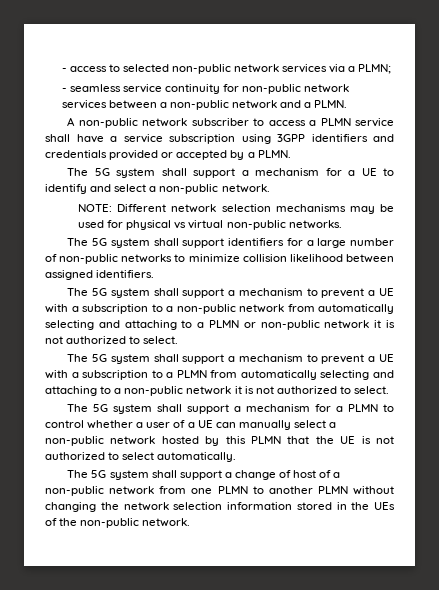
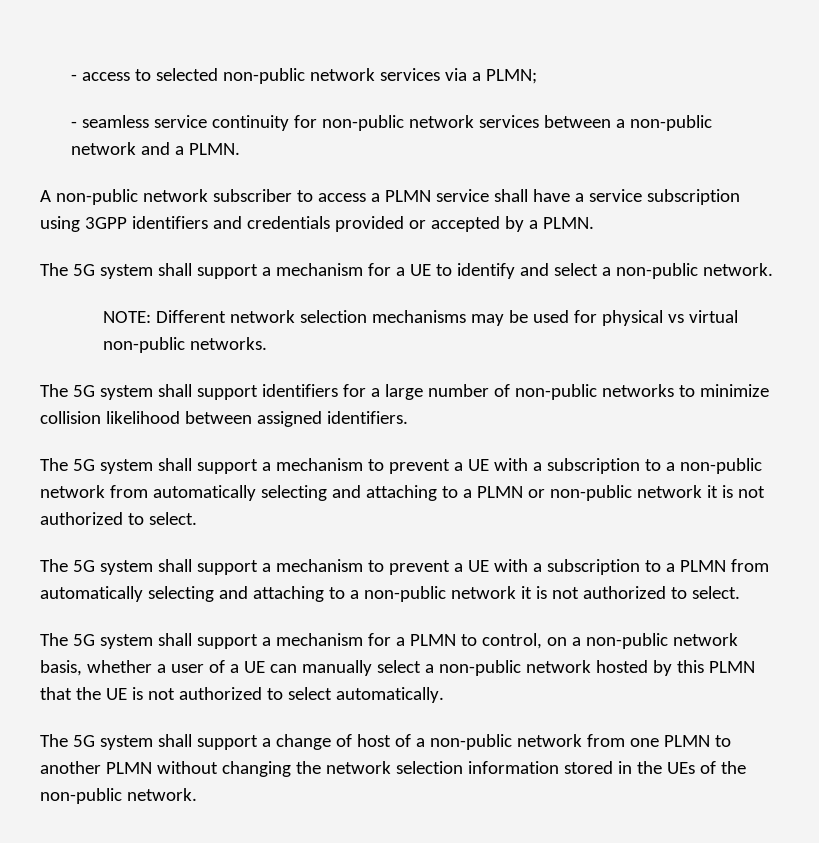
[45,420,84,428] control -> [481,633,738,649] [40,660,82,676] control, on a non-public network basis,

